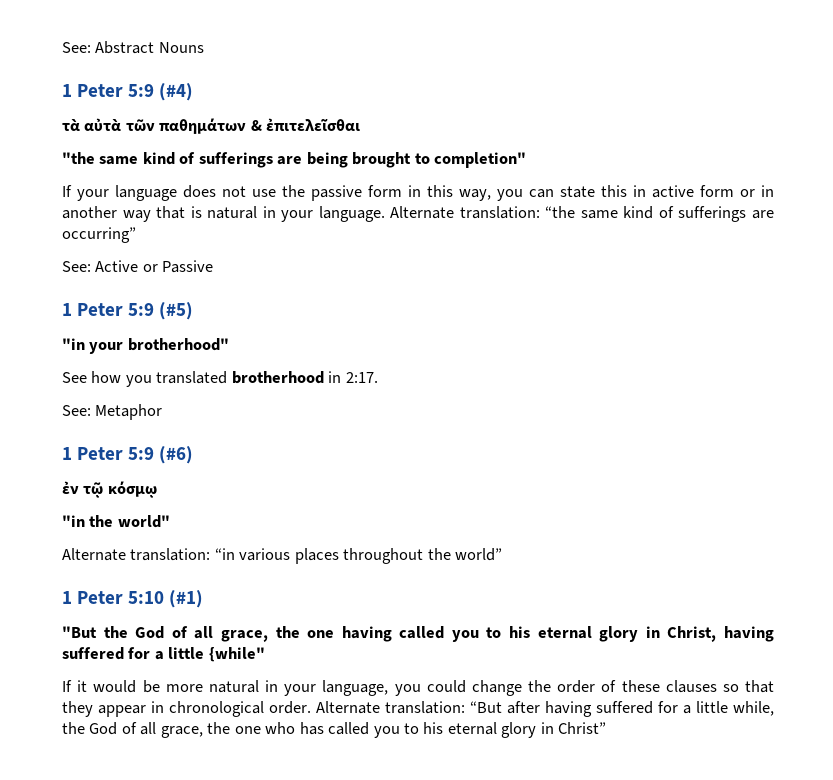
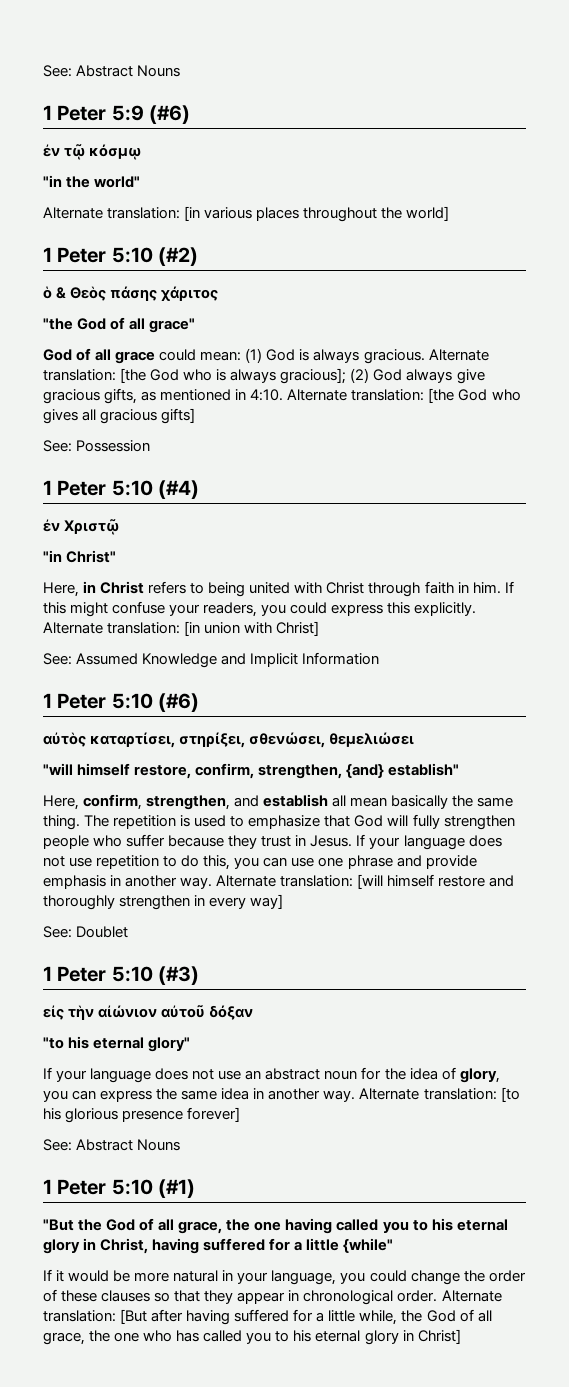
[62,41,204,54] [62,83,194,101] [62,118,361,134] [62,152,527,168] [62,185,774,201] [62,206,774,222] [62,227,136,243] [62,260,214,273] [62,302,194,320] [62,338,229,354] [62,371,378,387] [62,404,163,420] See: Abstract Nouns // 1 Peter 5:9 (#4) // τὰ αὐτὰ τῶν παθημάτων & ἐπιτελεῖσθαι // "the same kind of sufferings are being brought to completion" // If your language does not use the passive form in this way, you can state this in active form or in another way that is natural in your language. Alternate translation: “the same kind of sufferings are occurring” // See: Active or Passive // 1 Peter 5:9 (#5) // "in your brotherhood" // See how you translated brotherhood in 2:17. // See: Metaphor -> [43,65,181,77] See: Abstract Nouns
[214,548,235,560] “in -> [184,206,201,221] [in
[455,548,503,561] world” -> [406,206,450,221] [43,247,199,266] [43,286,219,301] [43,317,196,333] [43,348,489,364] [43,368,485,384] [43,388,521,404] [43,408,196,424] [43,440,151,452] [43,480,200,499] [43,519,120,535] [43,550,117,563] [43,581,514,597] [43,601,477,617] [43,621,320,636] [43,652,380,668] [43,693,200,712] [43,732,415,748] [43,763,460,779] [43,794,514,810] [43,814,515,830] [43,834,502,850] [43,855,477,870] [43,874,515,889] [43,894,284,910] [43,926,129,938] [43,966,200,985] [43,1005,254,1020] [43,1036,191,1052] [43,1067,500,1083] [43,1087,520,1102] [43,1107,241,1123] [43,1139,181,1151] world] // 1 Peter 5:10 (#2) // ὁ & Θεὸς πάσης χάριτος // "the God of all grace" // God of all grace could mean: (1) God is always gracious. Alternate translation: [the God who is always gracious]; (2) God always give gracious gifts, as mentioned in 4:10. Alternate translation: [the God who gives all gracious gifts] // See: Possession // 1 Peter 5:10 (#4) // ἐν Χριστῷ // "in Christ" // Here, in Christ refers to being united with Christ through faith in him. If this might confuse your readers, you could express this explicitly. Alternate translation: [in union with Christ] // See: Assumed Knowledge and Implicit Information // 1 Peter 5:10 (#6) // αὐτὸς καταρτίσει, στηρίξει, σθενώσει, θεμελιώσει // "will himself restore, confirm, strengthen, {and} establish" // Here, confirm, strengthen, and establish all mean basically the same thing. The repetition is used to emphasize that God will fully strengthen people who suffer because they trust in Jesus. If your language does not use repetition to do this, you can use one phrase and provide emphasis in another way. Alternate translation: [will himself restore and thoroughly strengthen in every way] // See: Doublet // 1 Peter 5:10 (#3) // εἰς τὴν αἰώνιον αὐτοῦ δόξαν // "to his eternal glory" // If your language does not use an abstract noun for the idea of glory, you can express the same idea in another way. Alternate translation: [to his glorious presence forever] // See: Abstract Nouns
[470,701,502,713] “But -> [120,1309,148,1324] [But
[558,722,607,734] Christ” -> [417,1329,461,1344] Christ]

